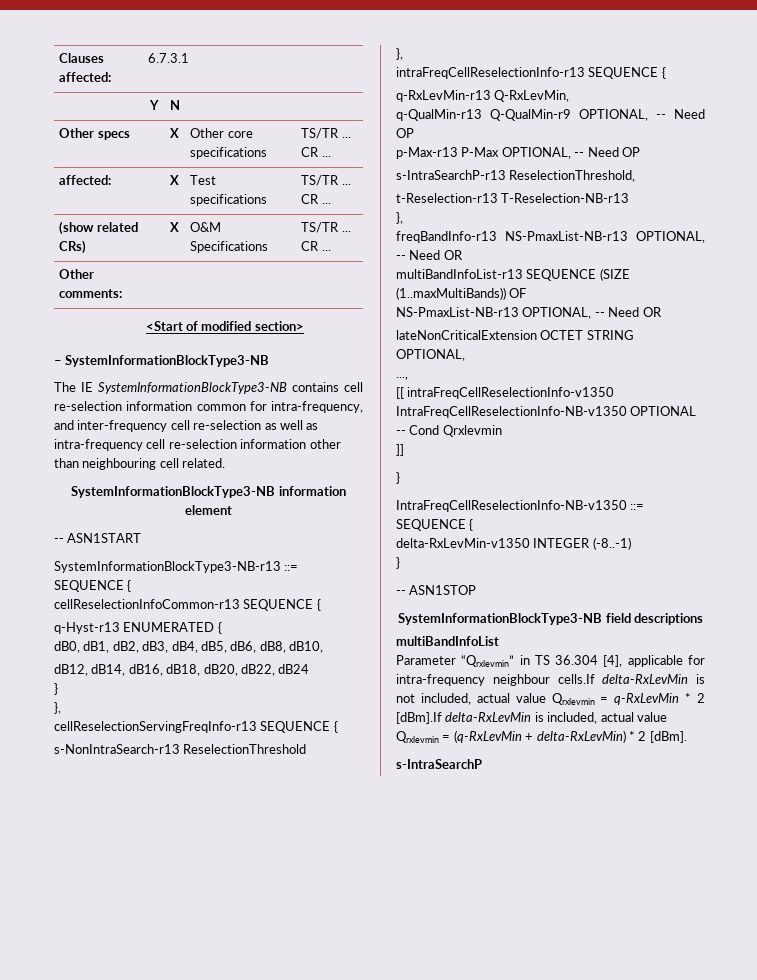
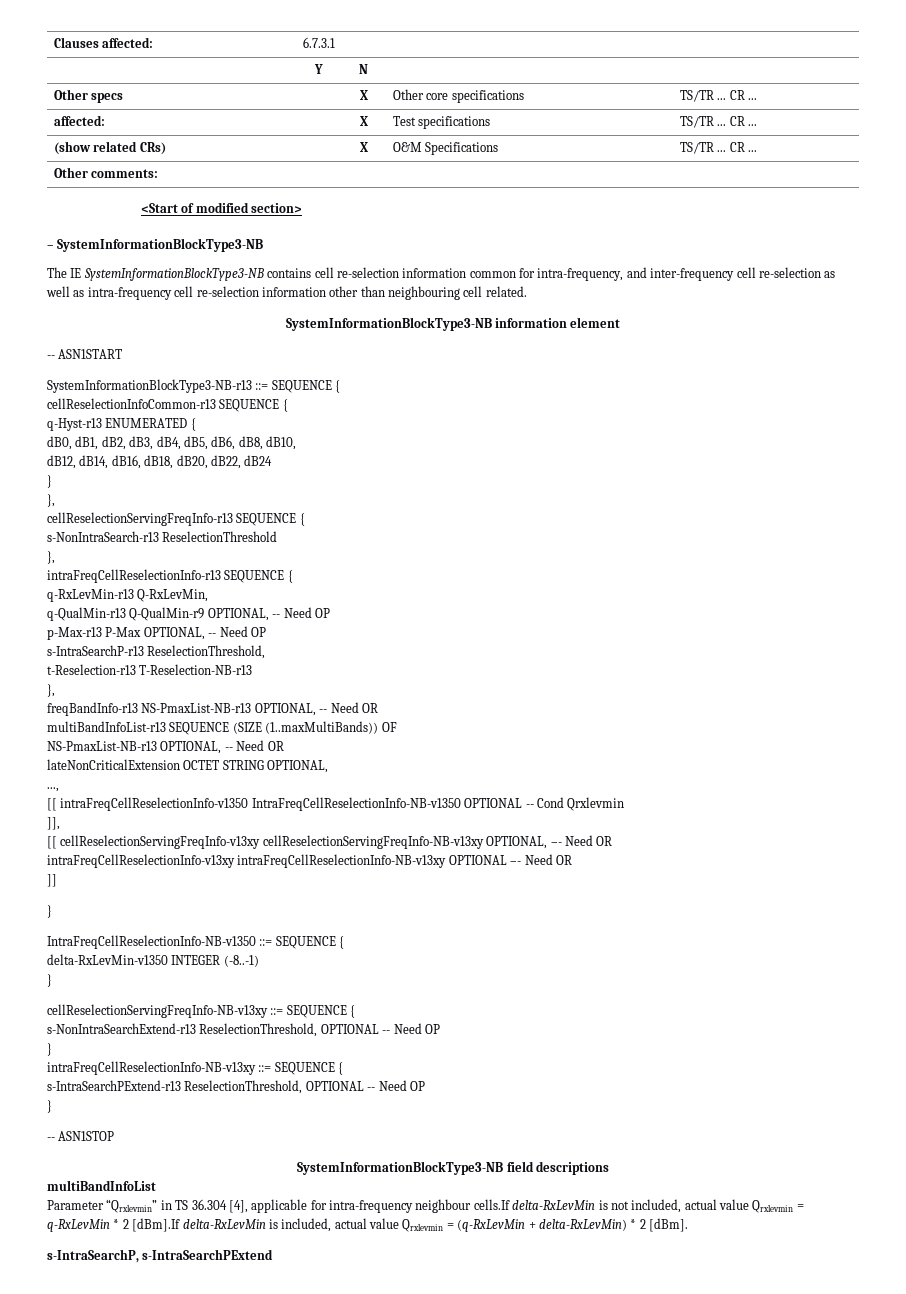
(502, 431) none -> [47,817,60,830] [47,835,613,849] [47,854,572,868] // ]], // [[ cellReselectionServingFreqInfo-v13xy cellReselectionServingFreqInfo-NB-v13xy OPTIONAL, –- Need OR // intraFreqCellReselectionInfo-v13xy intraFreqCellReselectionInfo-NB-v13xy OPTIONAL –- Need OR
(400, 563) none -> [47,1004,356,1018] [47,1023,440,1037] [47,1043,52,1056] [47,1061,344,1075] [47,1080,425,1094] [47,1100,52,1113] // cellReselectionServingFreqInfo-NB-v13xy ::= SEQUENCE { // s-NonIntraSearchExtend-r13 ReselectionThreshold, OPTIONAL -- Need OP // } // intraFreqCellReselectionInfo-NB-v13xy ::= SEQUENCE { // s-IntraSearchPExtend-r13 ReselectionThreshold, OPTIONAL -- Need OP // }
[396,759,482,769] s-IntraSearchP -> [47,1249,274,1263] s-IntraSearchP, s-IntraSearchPExtend

